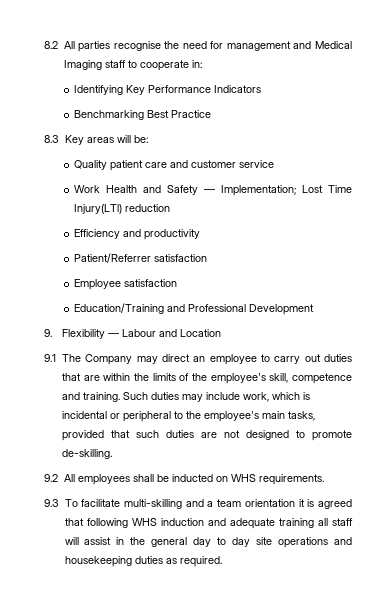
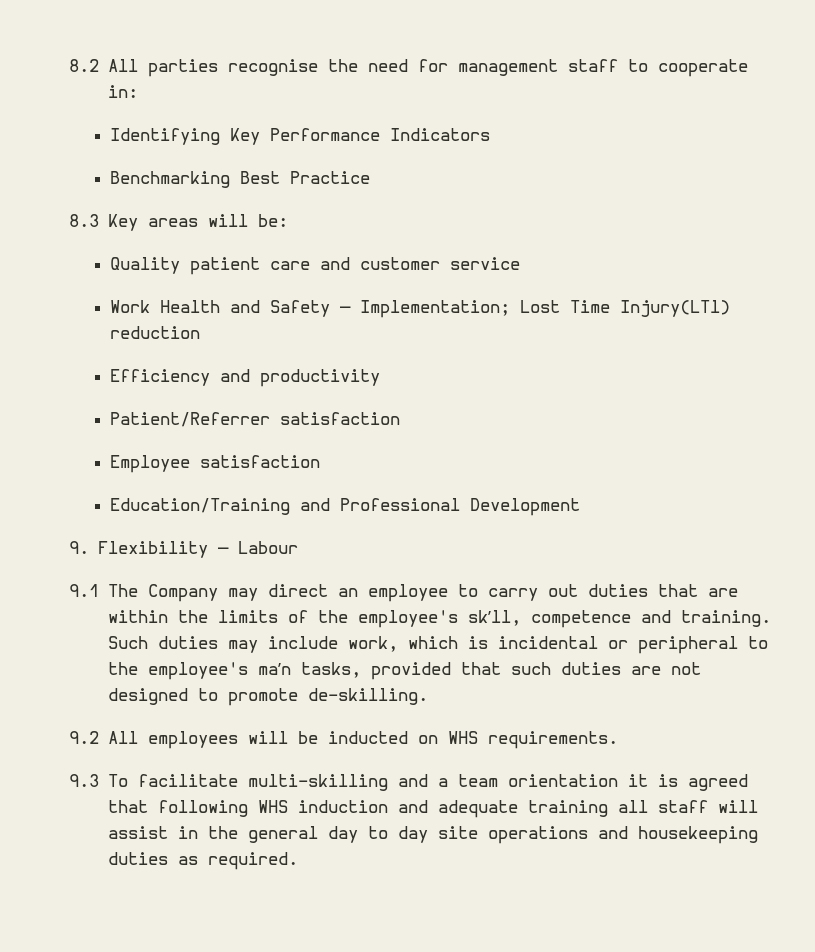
[293,41,352,49] [63,60,102,70] and Medical Imaging -> (558, 67) none
[159,329,222,337] and Location -> (298, 547) none
[269,373,289,383] skill, -> [467,610,521,626] sk’ll,
[262,411,286,419] main -> [257,663,291,675] ma’n
[132,474,154,482] shall -> [247,731,288,744] will

